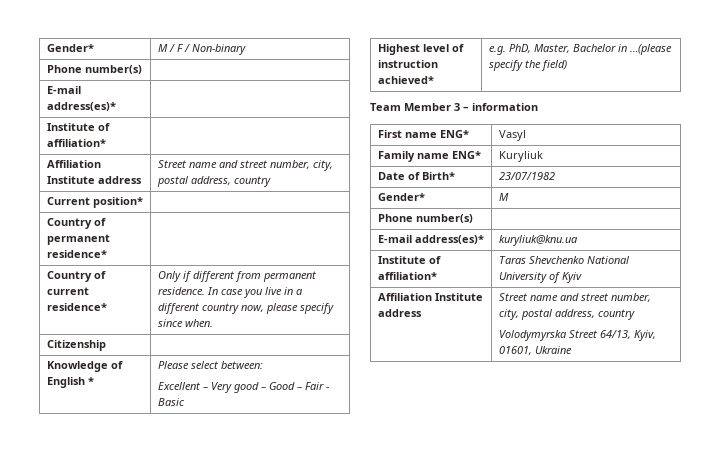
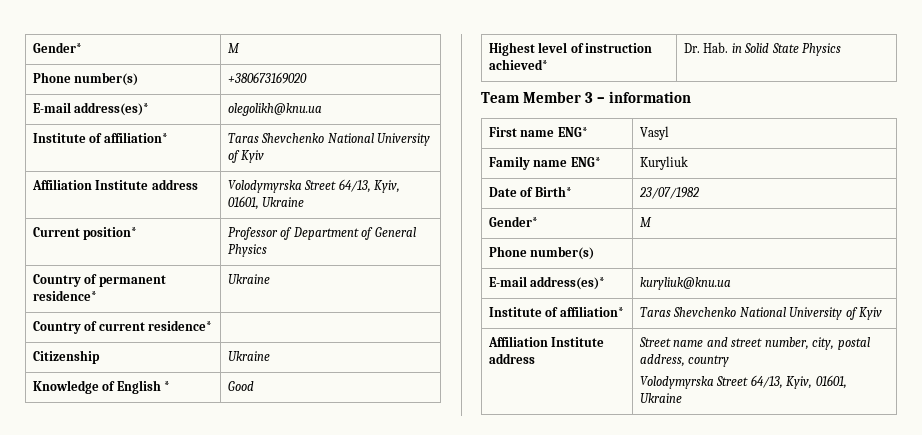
[46,44,94,52] [157,44,246,55] [46,65,142,74] [46,86,81,94] [46,102,116,111] [46,123,110,131] [46,139,106,147] [46,160,101,168] [46,176,142,184] [157,160,333,171] [156,176,271,187] [46,197,143,208] Gender* | M / F / Non-binary // Phone number(s) | // E-mail address(es)* | // Institute of affiliation* | // Affiliation Institute address | Street name and street number, city, postal address, country // Current position* | -> [32,42,82,53] [227,43,240,53] [32,72,139,86] [227,72,307,84] [32,102,150,116] [227,103,322,116] [32,132,168,143] [227,133,431,146] [227,150,265,163] [31,179,198,190] [227,179,401,193] [227,196,305,210] [32,227,138,240] [227,227,416,240] [227,244,267,257] Gender* | M // Phone number(s) | +380673169020 // E-mail address(es)* | olegolikh@knu.ua // Institute of affiliation* | Taras Shevchenko National University of Kyiv // Affiliation Institute address | Volodymyrska Street 64/13, Kyiv, 01601, Ukraine // Current position* | Professor of Department of General Physics
(107, 254) none -> [227,274,270,284] Ukraine
[157,271,316,282] [157,287,303,298] [157,303,334,314] [157,319,213,327] Only if different from permanent residence. In case you live in a different country now, please specify since when. -> (213, 325) none
(106, 345) none -> [227,351,270,361] Ukraine
[157,361,263,369] [157,382,330,393] [157,398,185,406] Please select between: // Excellent – Very good – Good – Fair - Basic -> [227,381,254,391] Good
[488,44,672,55] [488,60,567,71] e.g. PhD, Master, Bachelor in …(please specify the field) -> [683,42,842,56] Dr. Hab. in Solid State Physics

